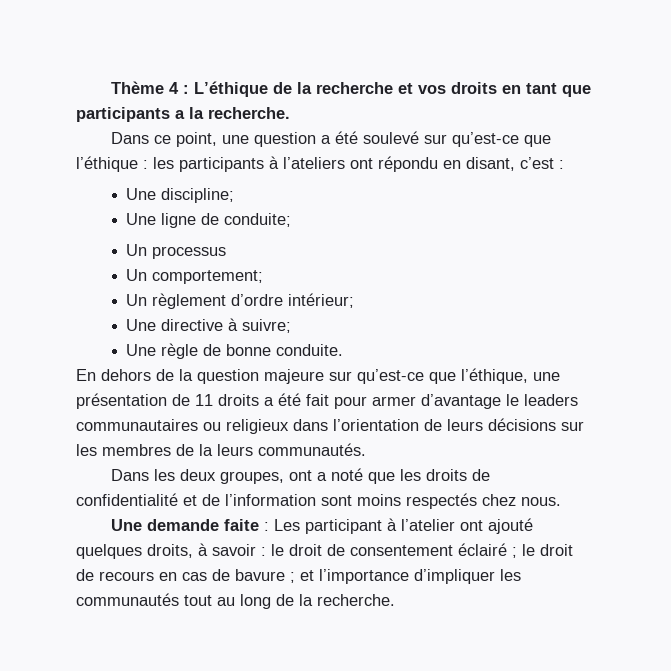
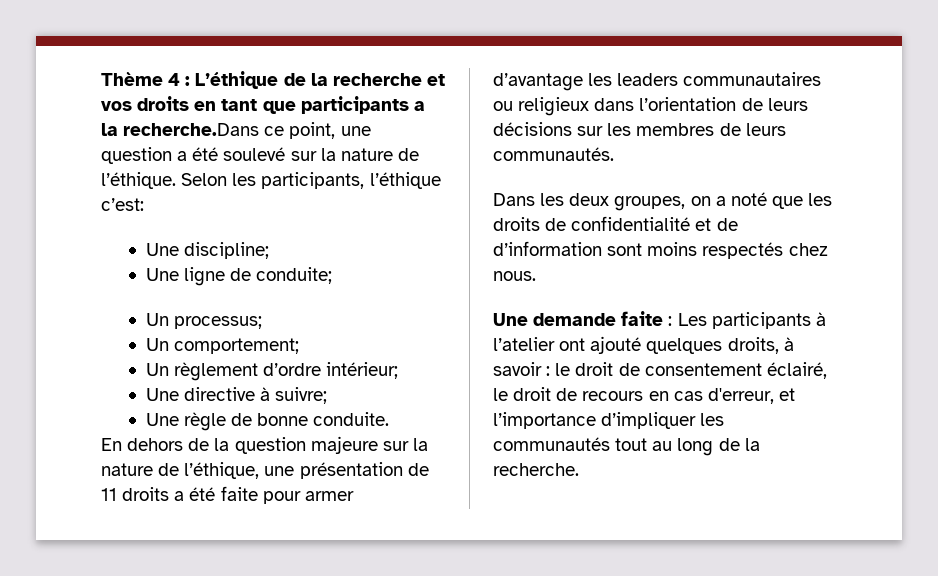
[208,107,290,119] [111,132,150,144] recherche. // Dans -> [123,123,260,136] recherche.Dans
[452,132,552,147] [76,156,564,172] qu’est-ce que l’éthique : les participants à l’ateliers ont répondu en disant, c’est : -> [320,148,419,161] [101,172,441,189] [101,198,144,211] la nature de l’éthique. Selon les participants, l’éthique c’est:
[152,246,227,259] processus -> [173,316,262,329] processus;
[357,369,456,384] qu’est-ce que -> [412,438,428,451] [101,463,180,476] la nature de
[306,394,329,406] fait -> [220,486,258,501] faite
[506,394,519,406] le -> [588,73,613,86] les
[199,444,213,456] la -> (741, 129) none
[289,470,313,481] ont -> [690,196,711,206] on
[225,494,316,506] l’information -> [493,241,602,256] d’information
[305,519,383,534] participant -> [711,312,811,329] participants
[458,543,517,558] éclairé ; -> [766,362,827,379] éclairé,
[212,569,295,583] de bavure ; -> [707,388,774,404] d'erreur,

